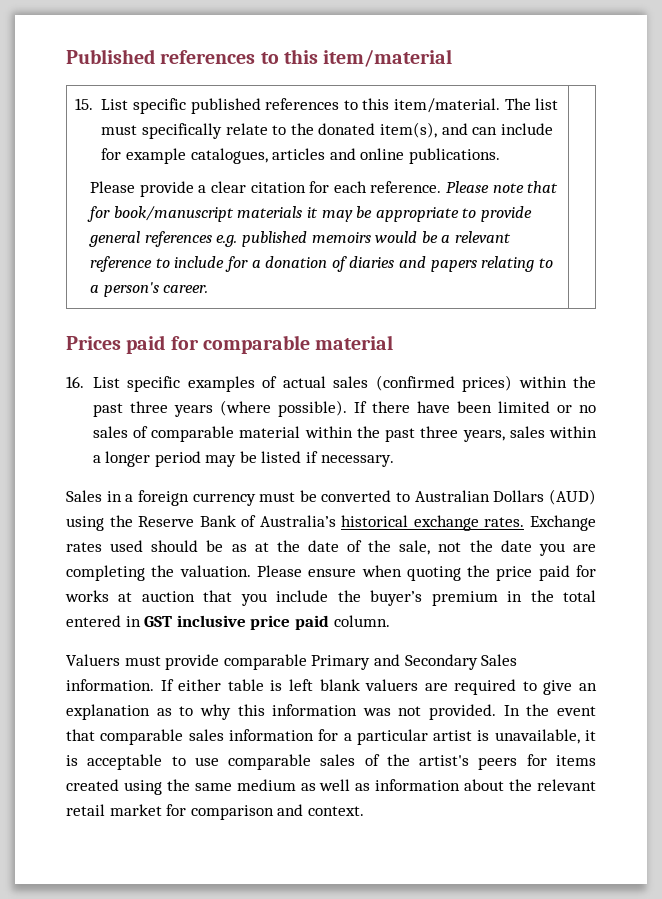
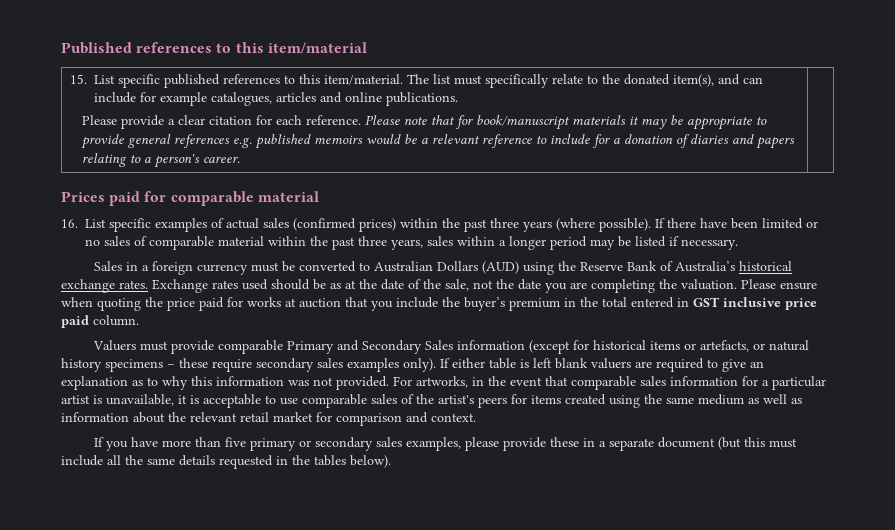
[66,679,154,691] information. -> [457,340,810,354] [61,358,436,372] information (except for historical items or artefacts, or natural history specimens – these require secondary sales examples only).
[503,705,520,716] In -> [393,376,484,388] For artworks, in
(364, 811) none -> [94,437,798,451] [61,455,391,469] // If you have more than five primary or secondary sales examples, please provide these in a separate document (but this must include all the same details requested in the tables below).

